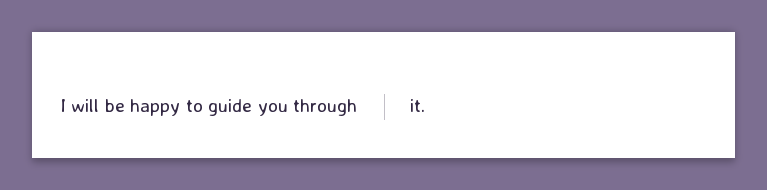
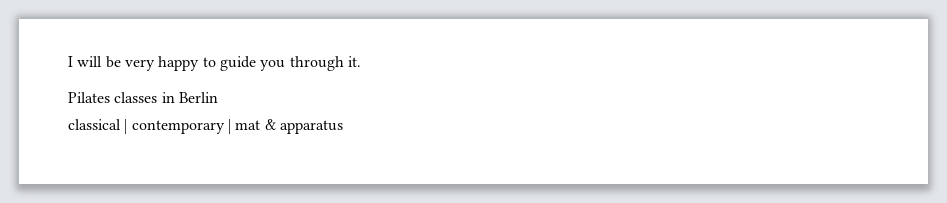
(125, 105) none -> [124,59,155,71] very
(425, 105) none -> [68,92,218,103] [68,119,343,134] // Pilates classes in Berlin // classical | contemporary | mat & apparatus

